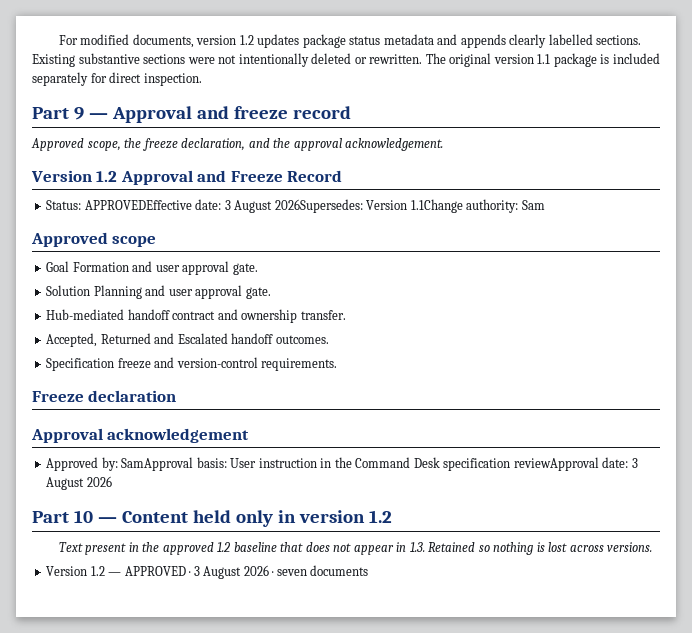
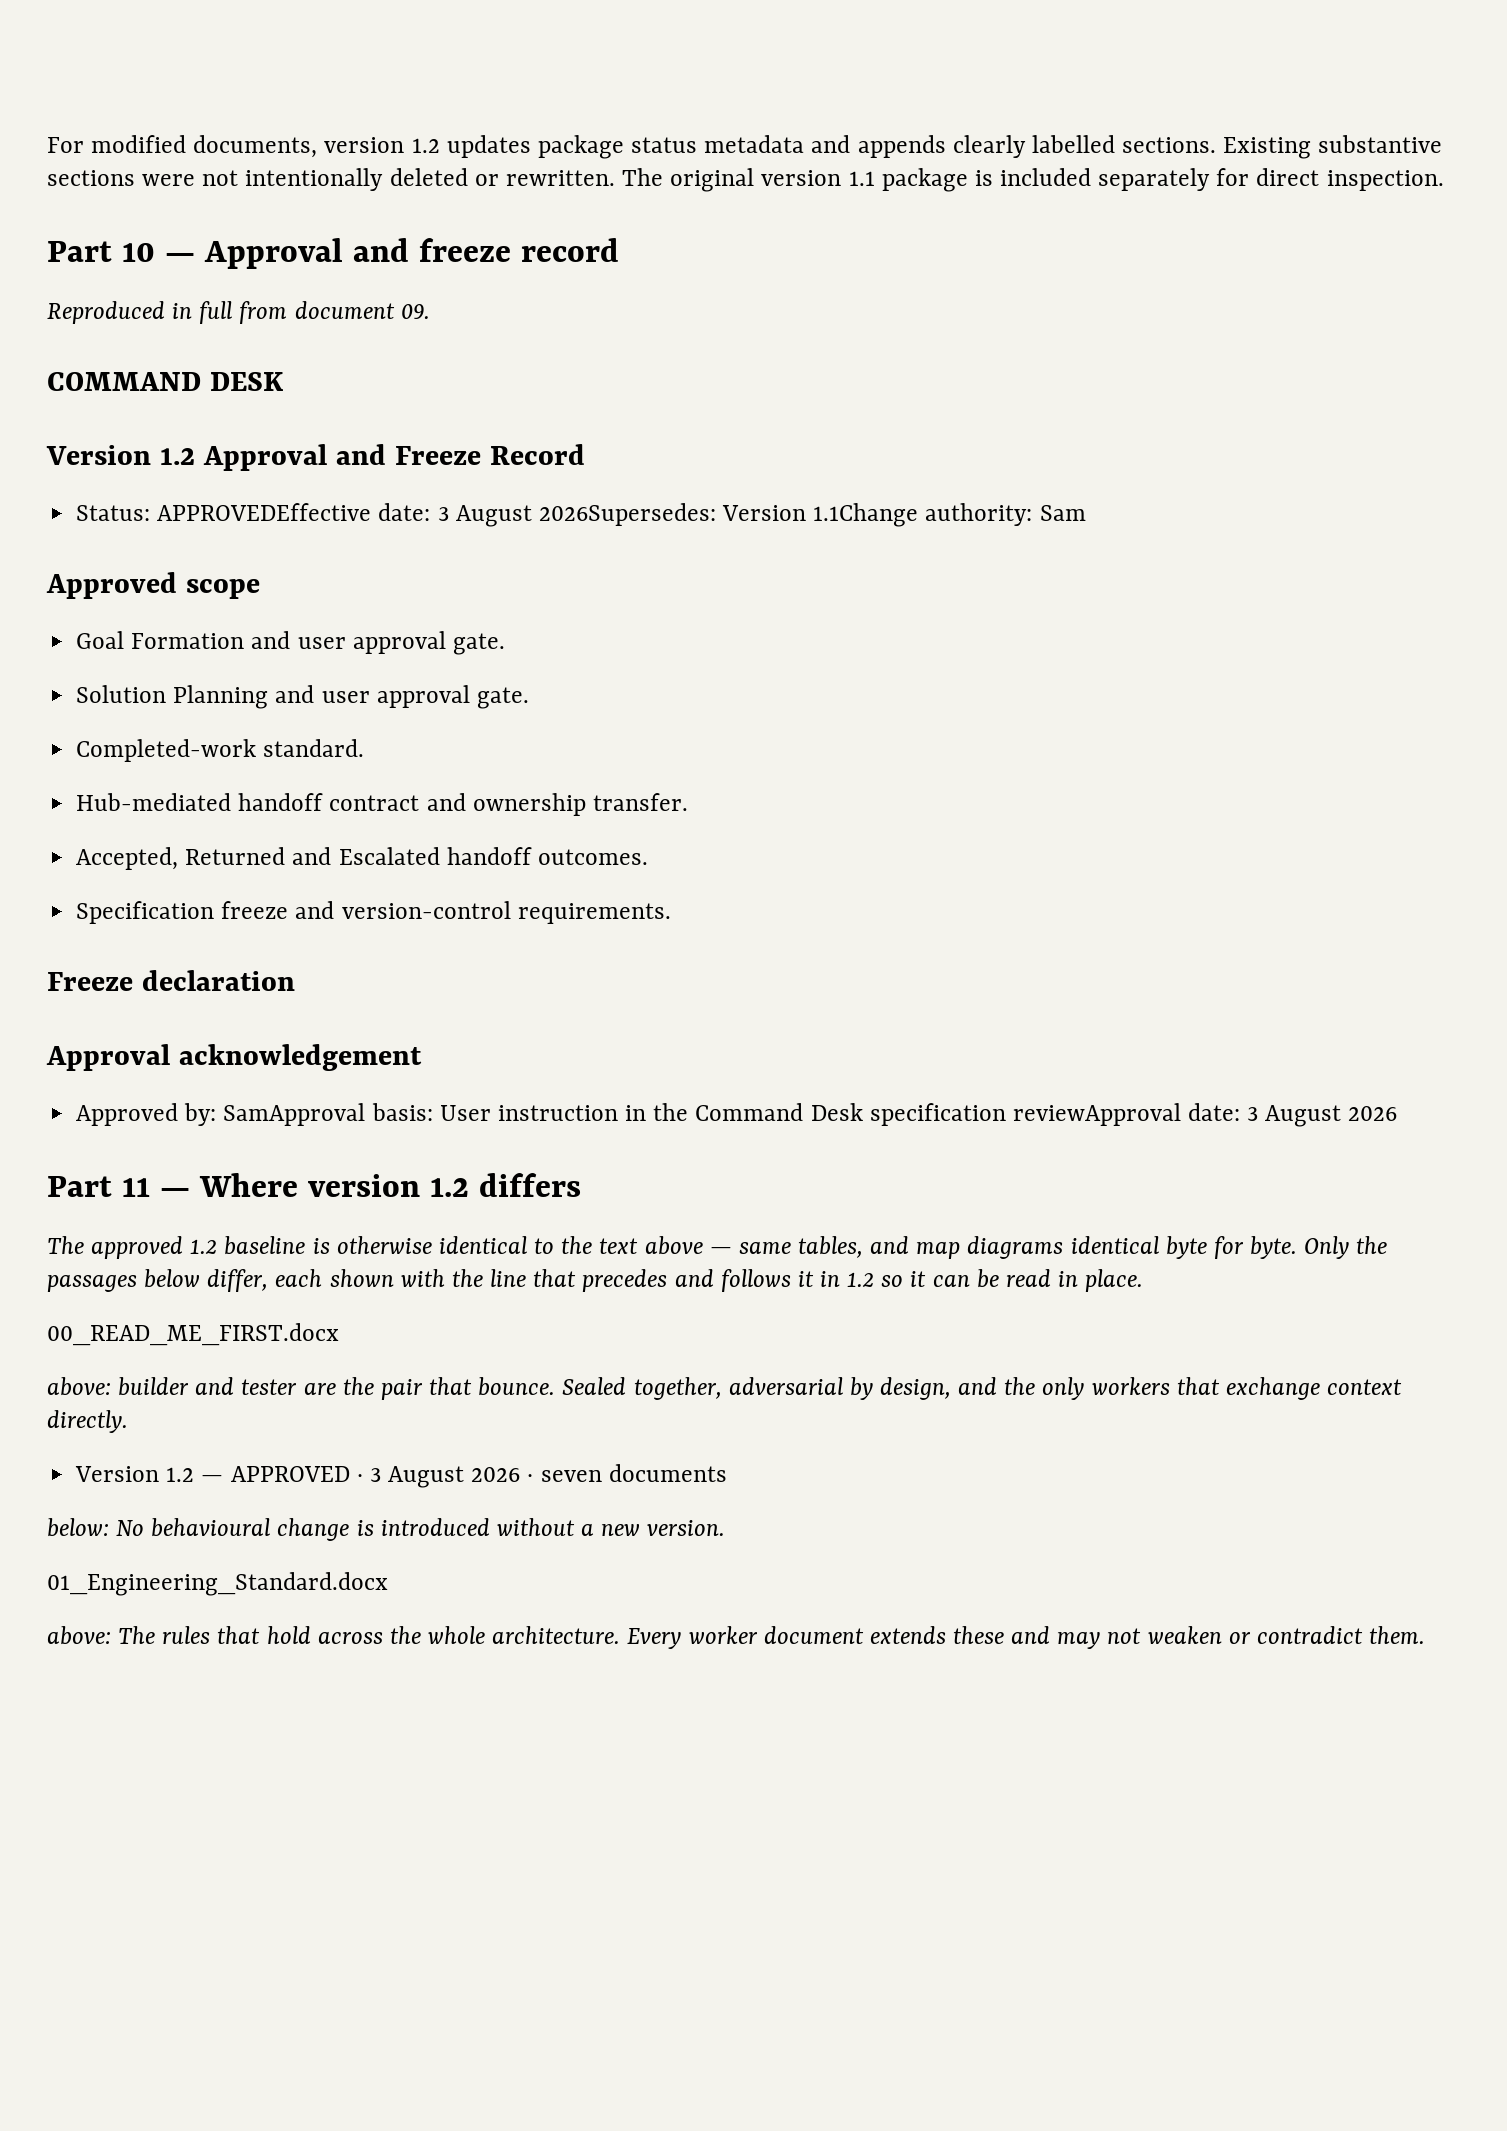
[73,107,84,120] 9 -> [121,243,155,262] 10
[31,138,444,151] Approved scope, the freeze declaration, and the approval acknowledgement. -> [47,301,430,324] [47,372,283,391] Reproduced in full from document 09. // COMMAND DESK
(271, 293) none -> [76,739,365,762] // Completed-work standard.
[73,510,392,527] [58,542,653,555] 10 — Content held only in version 1.2 // Text present in the approved 1.2 baseline that does not appear in 1.3. Retained so nothing is lost across versions. -> [121,1173,581,1197] [47,1236,1388,1259] [47,1269,1144,1292] [47,1323,339,1346] [47,1377,1403,1400] [47,1410,128,1433] 11 — Where version 1.2 differs // The approved 1.2 baseline is otherwise identical to the text above — same tables, and map diagrams identical byte for byte. Only the passages below differ, each shown with the line that precedes and follows it in 1.2 so it can be read in place. // 00_READ_ME_FIRST.docx // above: builder and tester are the pair that bounce. Sealed together, adversarial by design, and the only workers that exchange context directly.
(369, 570) none -> [47,1518,726,1541] [47,1572,388,1596] [47,1626,1426,1649] // below: No behavioural change is introduced without a new version. // 01_Engineering_Standard.docx // above: The rules that hold across the whole architecture. Every worker document extends these and may not weaken or contradict them.

